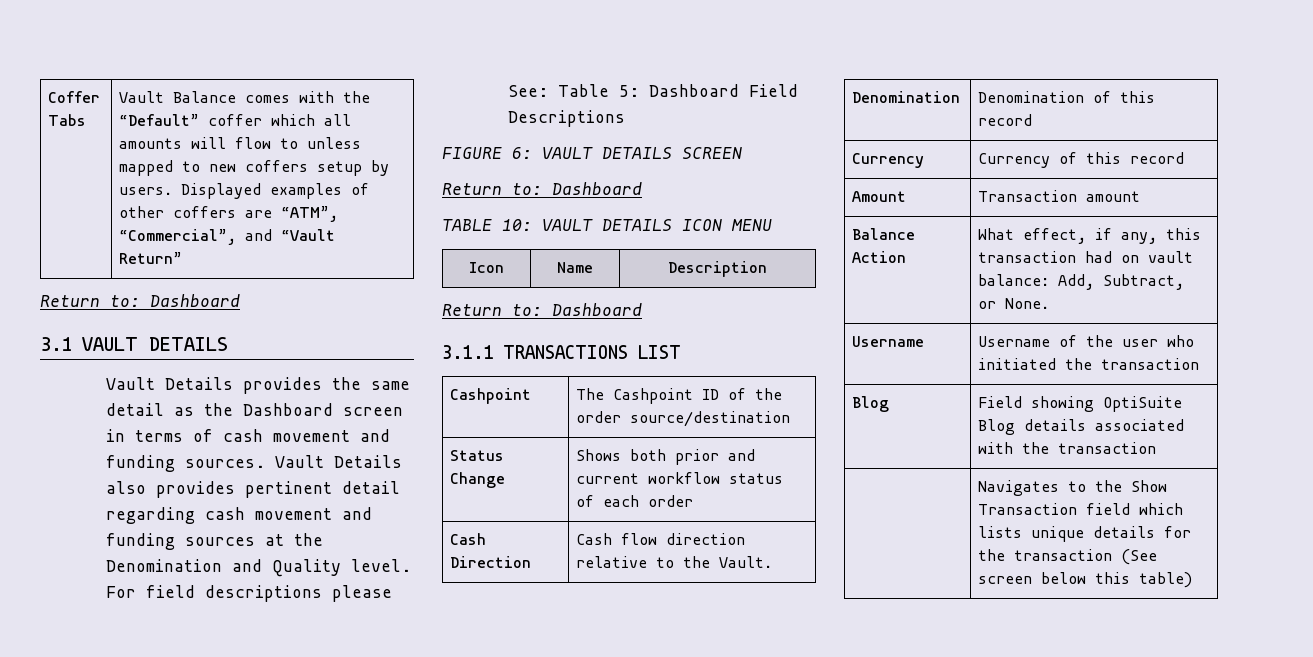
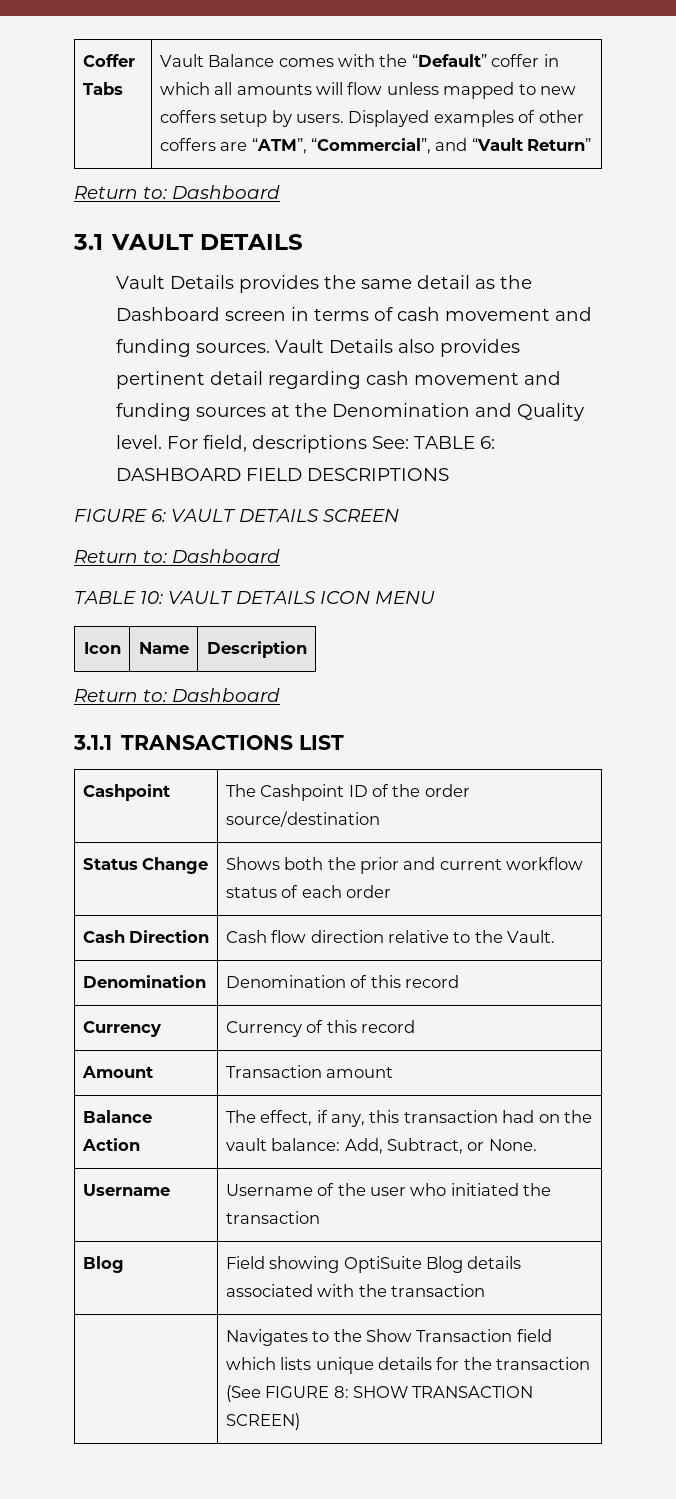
(263, 120) none -> [543,54,559,67] in
[280,138,299,149] to -> (383, 88) none
[145,585,392,602] [507,84,798,97] [507,110,625,127] field descriptions please See: Table 5: Dashboard Field Descriptions -> [203,435,496,453] [116,468,450,481] field, descriptions See: TABLE 6: DASHBOARD FIELD DESCRIPTIONS
(667, 455) none -> [327,857,356,870] the
[978,228,1015,240] What -> [225,1110,256,1123] The
(1140, 259) none -> [564,1110,593,1123] the
[978,572,1193,588] screen below this table) -> [265,1386,534,1398] [225,1413,300,1430] FIGURE 8: SHOW TRANSACTION SCREEN)

